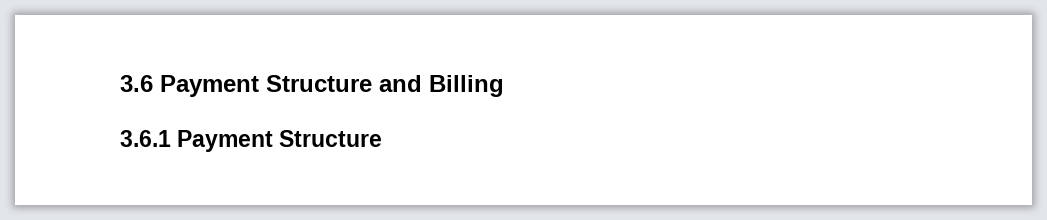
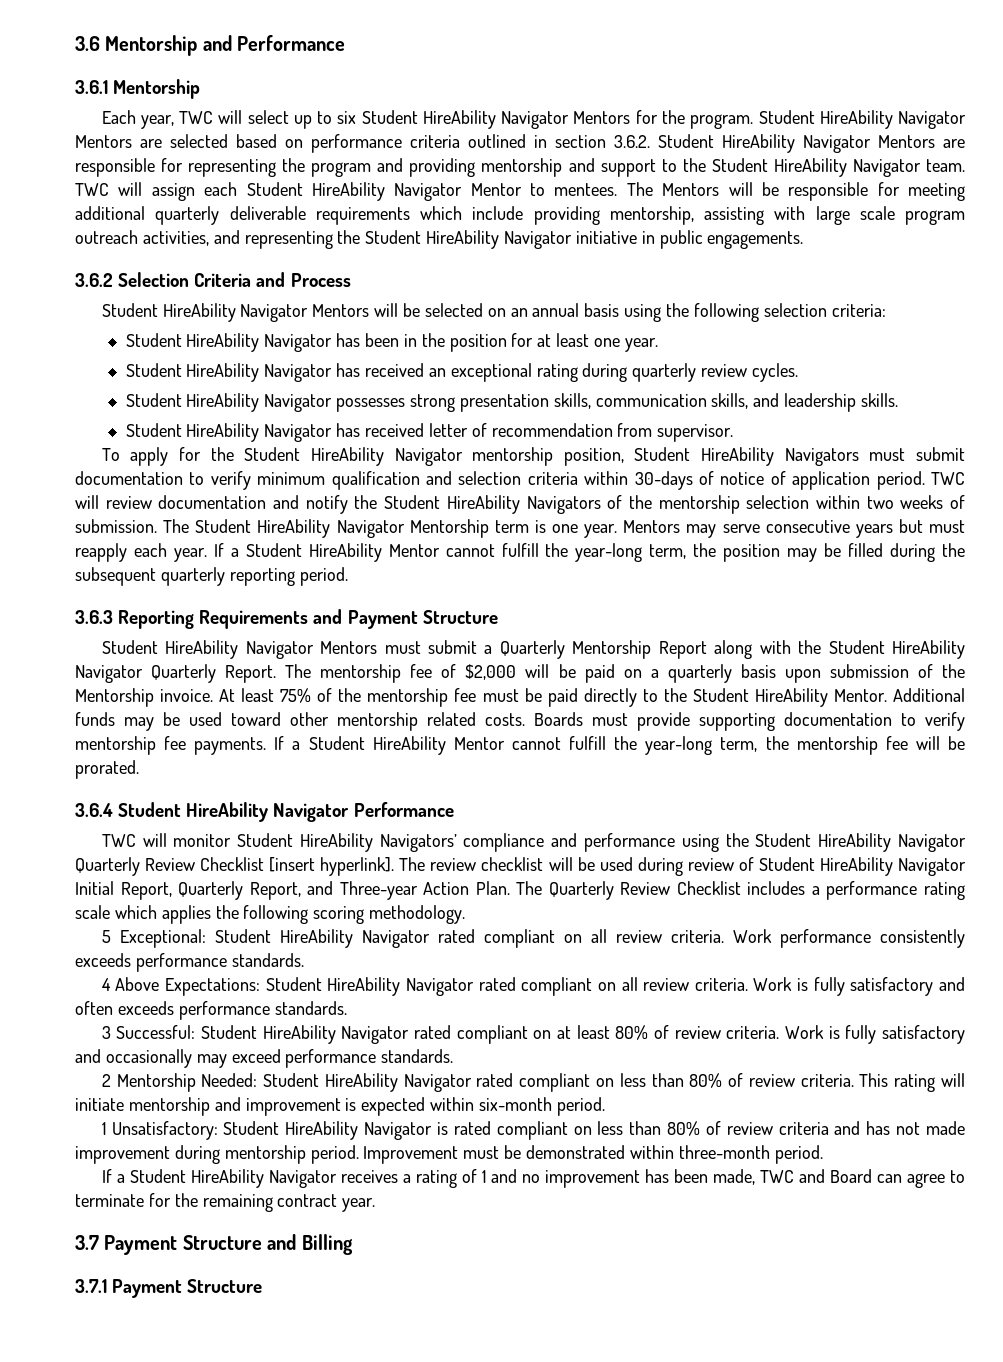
(153, 83) none -> [105,35,346,56] [75,79,201,99] [101,110,966,129] [75,134,965,153] [75,158,966,177] [75,182,965,201] [75,206,965,225] [75,230,804,249] [75,272,351,287] [101,303,886,322] [125,333,658,352] [125,363,798,382] [125,393,898,412] [125,423,734,442] [101,447,965,466] [75,471,965,490] [75,495,965,514] [75,519,965,538] [75,543,965,562] [75,567,348,586] [75,609,498,629] [101,640,965,659] [75,664,965,683] [75,688,965,707] [75,712,965,731] [75,736,966,755] [75,760,139,779] [75,802,454,822] [101,833,967,852] [75,857,966,876] [75,881,965,900] [75,905,466,924] [101,929,965,948] [75,953,304,972] [101,977,966,996] [75,1001,347,1020] [101,1025,965,1044] [75,1049,454,1068] [101,1073,965,1092] [75,1097,605,1116] [101,1121,965,1140] [75,1145,823,1164] [101,1169,965,1188] [75,1193,376,1212] [75,1235,99,1250] Mentorship and Performance // 3.6.1 Mentorship // Each year, TWC will select up to six Student HireAbility Navigator Mentors for the program. Student HireAbility Navigator Mentors are selected based on performance criteria outlined in section 3.6.2. Student HireAbility Navigator Mentors are responsible for representing the program and providing mentorship and support to the Student HireAbility Navigator team. TWC will assign each Student HireAbility Navigator Mentor to mentees. The Mentors will be responsible for meeting additional quarterly deliverable requirements which include providing mentorship, assisting with large scale program outreach activities, and representing the Student HireAbility Navigator initiative in public engagements. // 3.6.2 Selection Criteria and Process // Student HireAbility Navigator Mentors will be selected on an annual basis using the following selection criteria: // Student HireAbility Navigator has been in the position for at least one year. // Student HireAbility Navigator has received an exceptional rating during quarterly review cycles. // Student HireAbility Navigator possesses strong presentation skills, communication skills, and leadership skills. // Student HireAbility Navigator has received letter of recommendation from supervisor. // To apply for the Student HireAbility Navigator mentorship position, Student HireAbility Navigators must submit documentation to verify minimum qualification and selection criteria within 30-days of notice of application period. TWC will review documentation and notify the Student HireAbility Navigators of the mentorship selection within two weeks of submission. The Student HireAbility Navigator Mentorship term is one year. Mentors may serve consecutive years but must reapply each year. If a Student HireAbility Mentor cannot fulfill the year-long term, the position may be filled during the subsequent quarterly reporting period. // 3.6.3 Reporting Requirements and Payment Structure // Student HireAbility Navigator Mentors must submit a Quarterly Mentorship Report along with the Student HireAbility Navigator Quarterly Report. The mentorship fee of $2,000 will be paid on a quarterly basis upon submission of the Mentorship invoice. At least 75% of the mentorship fee must be paid directly to the Student HireAbility Mentor. Additional funds may be used toward other mentorship related costs. Boards must provide supporting documentation to verify mentorship fee payments. If a Student HireAbility Mentor cannot fulfill the year-long term, the mentorship fee will be prorated. // 3.6.4 Student HireAbility Navigator Performance // TWC will monitor Student HireAbility Navigators’ compliance and performance using the Student HireAbility Navigator Quarterly Review Checklist [insert hyperlink]. The review checklist will be used during review of Student HireAbility Navigator Initial Report, Quarterly Report, and Three-year Action Plan. The Quarterly Review Checklist includes a performance rating scale which applies the following scoring methodology. // 5 Exceptional: Student HireAbility Navigator rated compliant on all review criteria. Work performance consistently exceeds performance standards. // 4 Above Expectations: Student HireAbility Navigator rated compliant on all review criteria. Work is fully satisfactory and often exceeds performance standards. // 3 Successful: Student HireAbility Navigator rated compliant on at least 80% of review criteria. Work is fully satisfactory and occasionally may exceed performance standards. // 2 Mentorship Needed: Student HireAbility Navigator rated compliant on less than 80% of review criteria. This rating will initiate mentorship and improvement is expected within six-month period. // 1 Unsatisfactory: Student HireAbility Navigator is rated compliant on less than 80% of review criteria and has not made improvement during mentorship period. Improvement must be demonstrated within three-month period. // If a Student HireAbility Navigator receives a rating of 1 and no improvement has been made, TWC and Board can agree to terminate for the remaining contract year. // 3.7
[120,130,171,147] 3.6.1 -> [75,1279,107,1293] 3.7.1

